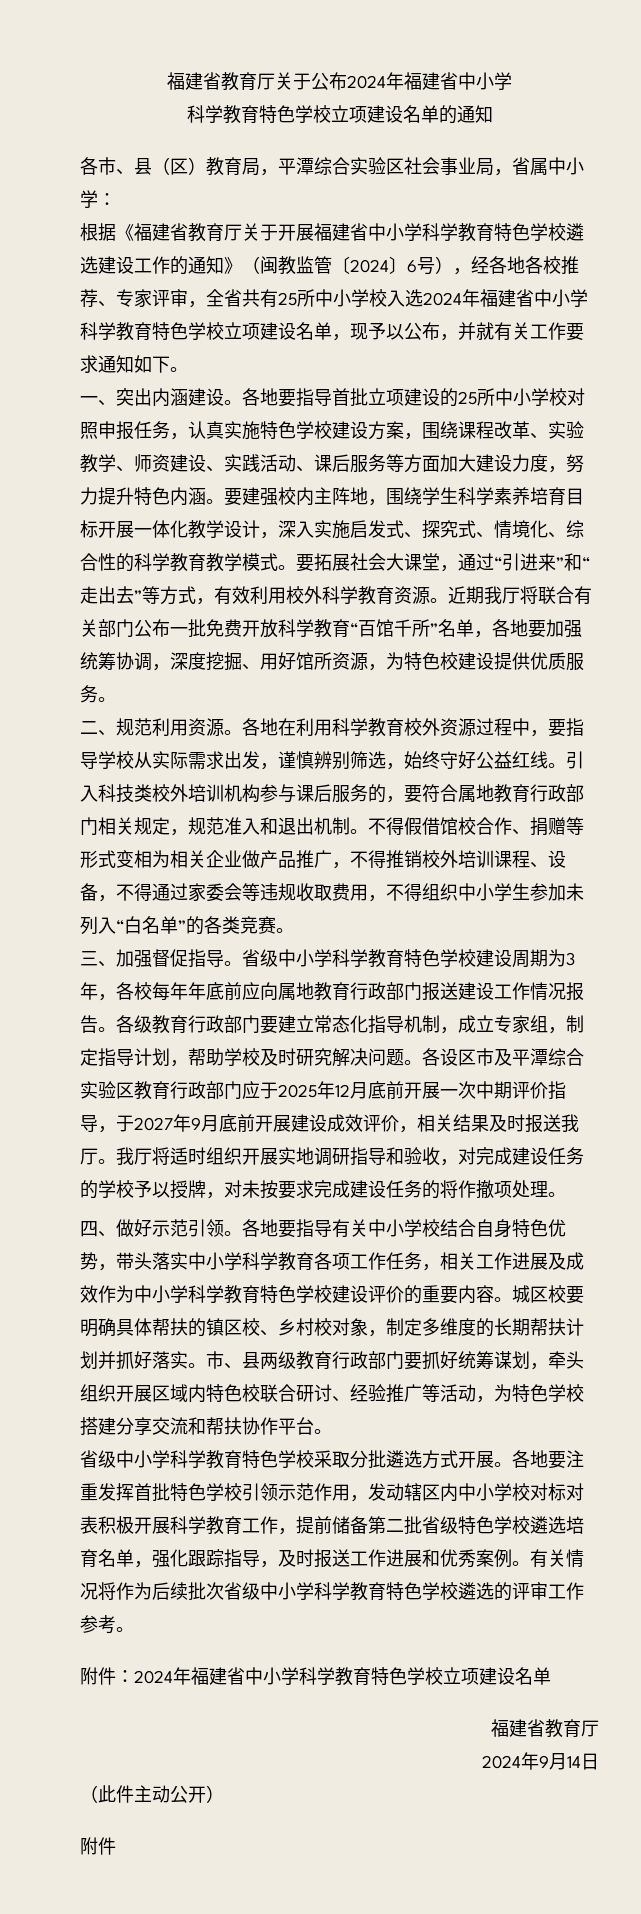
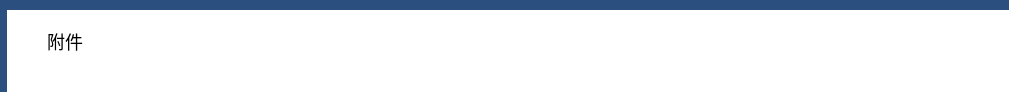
[167,72,512,91] [186,105,493,124] [80,157,584,176] [80,190,116,208] [80,223,584,242] [80,256,579,275] [80,289,588,308] [80,322,584,341] [80,355,188,373] [80,388,585,407] [80,421,584,440] [80,454,584,473] [80,487,584,506] [80,520,584,539] [80,553,590,572] [80,586,592,605] [80,619,582,638] [80,652,584,671] [80,685,116,703] [80,718,584,737] [80,751,584,770] [80,784,584,803] [80,817,584,836] [80,850,566,869] [80,883,584,902] [80,916,294,935] [80,949,575,968] [80,982,584,1001] [80,1015,584,1034] [80,1048,584,1067] [80,1081,566,1100] [80,1114,579,1133] [80,1147,584,1166] [80,1180,566,1199] [80,1219,566,1238] [80,1252,584,1271] [80,1285,584,1304] [80,1318,584,1337] [80,1351,584,1370] [80,1384,584,1403] [80,1417,332,1436] [80,1450,584,1469] [80,1483,584,1502] [80,1516,584,1535] [80,1549,584,1568] [80,1582,584,1601] [80,1615,134,1634] [80,1667,551,1686] [491,1719,599,1738] [482,1752,599,1770] [80,1785,224,1803] 福建省教育厅关于公布2024年福建省中小学 // 科学教育特色学校立项建设名单的通知 // 各市、县（区）教育局，平潭综合实验区社会事业局，省属中小学： // 根据《福建省教育厅关于开展福建省中小学科学教育特色学校遴选建设工作的通知》（闽教监管〔2024〕6号），经各地各校推荐、专家评审，全省共有25所中小学校入选2024年福建省中小学科学教育特色学校立项建设名单，现予以公布，并就有关工作要求通知如下。 // 一、突出内涵建设。各地要指导首批立项建设的25所中小学校对照申报任务，认真实施特色学校建设方案，围绕课程改革、实验教学、师资建设、实践活动、课后服务等方面加大建设力度，努力提升特色内涵。要建强校内主阵地，围绕学生科学素养培育目标开展一体化教学设计，深入实施启发式、探究式、情境化、综合性的科学教育教学模式。要拓展社会大课堂，通过“引进来”和“走出去”等方式，有效利用校外科学教育资源。近期我厅将联合有关部门公布一批免费开放科学教育“百馆千所”名单，各地要加强统筹协调，深度挖掘、用好馆所资源，为特色校建设提供优质服务。 // 二、规范利用资源。各地在利用科学教育校外资源过程中，要指导学校从实际需求出发，谨慎辨别筛选，始终守好公益红线。引入科技类校外培训机构参与课后服务的，要符合属地教育行政部门相关规定，规范准入和退出机制。不得假借馆校合作、捐赠等形式变相为相关企业做产品推广，不得推销校外培训课程、设备，不得通过家委会等违规收取费用，不得组织中小学生参加未列入“白名单”的各类竞赛。 // 三、加强督促指导。省级中小学科学教育特色学校建设周期为3年，各校每年年底前应向属地教育行政部门报送建设工作情况报告。各级教育行政部门要建立常态化指导机制，成立专家组，制定指导计划，帮助学校及时研究解决问题。各设区市及平潭综合实验区教育行政部门应于2025年12月底前开展一次中期评价指导，于2027年9月底前开展建设成效评价，相关结果及时报送我厅。我厅将适时组织开展实地调研指导和验收，对完成建设任务的学校予以授牌，对未按要求完成建设任务的将作撤项处理。 // 四、做好示范引领。各地要指导有关中小学校结合自身特色优势，带头落实中小学科学教育各项工作任务，相关工作进展及成效作为中小学科学教育特色学校建设评价的重要内容。城区校要明确具体帮扶的镇区校、乡村校对象，制定多维度的长期帮扶计划并抓好落实。市、县两级教育行政部门要抓好统筹谋划，牵头组织开展区域内特色校联合研讨、经验推广等活动，为特色学校搭建分享交流和帮扶协作平台。 // 省级中小学科学教育特色学校采取分批遴选方式开展。各地要注重发挥首批特色学校引领示范作用，发动辖区内中小学校对标对表积极开展科学教育工作，提前储备第二批省级特色学校遴选培育名单，强化跟踪指导，及时报送工作进展和优秀案例。有关情况将作为后续批次省级中小学科学教育特色学校遴选的评审工作参考。 // 附件：2024年福建省中小学科学教育特色学校立项建设名单 // 福建省教育厅 // 2024年9月14日 // （此件主动公开） // -> (47, 42) none

